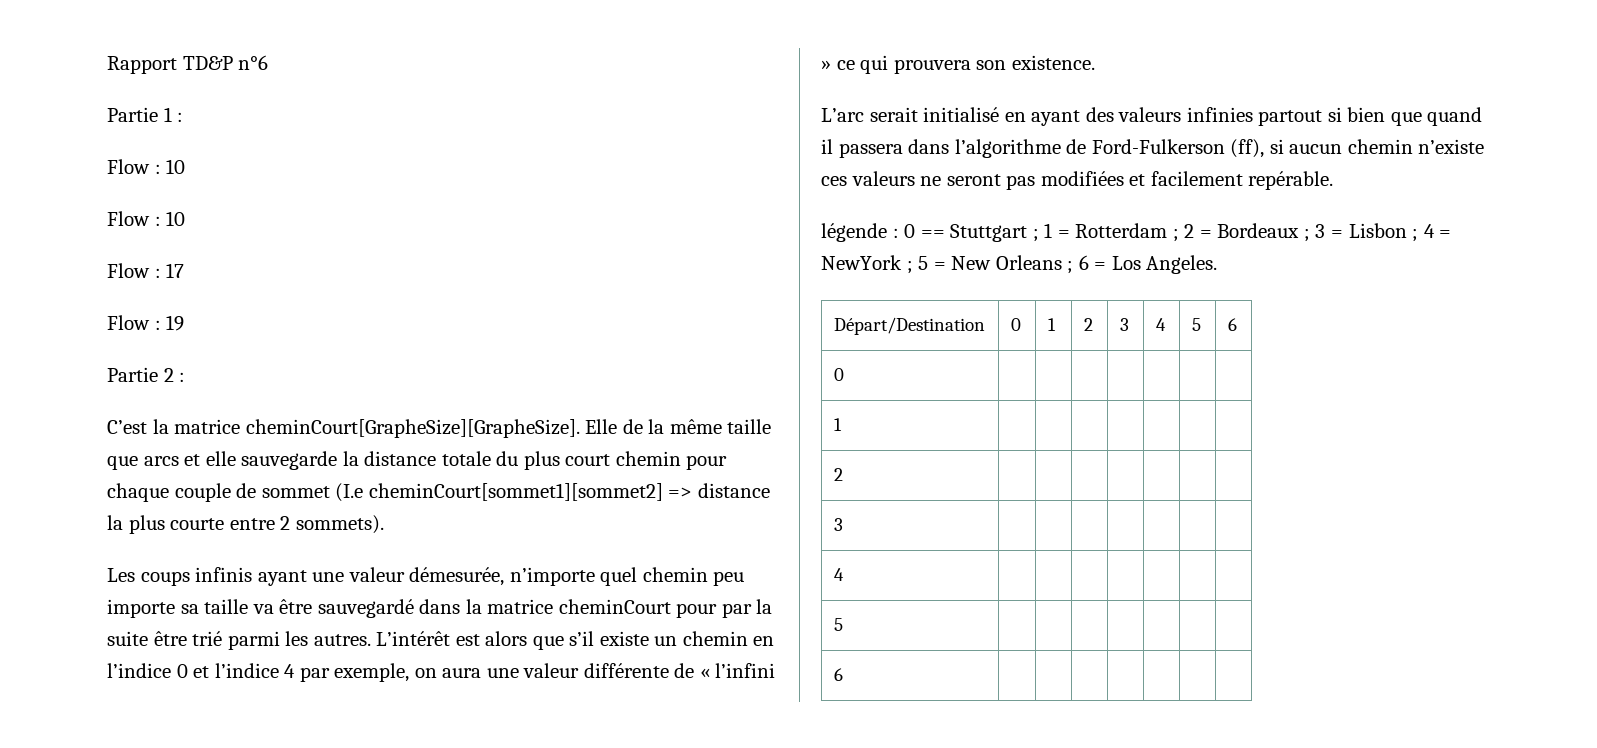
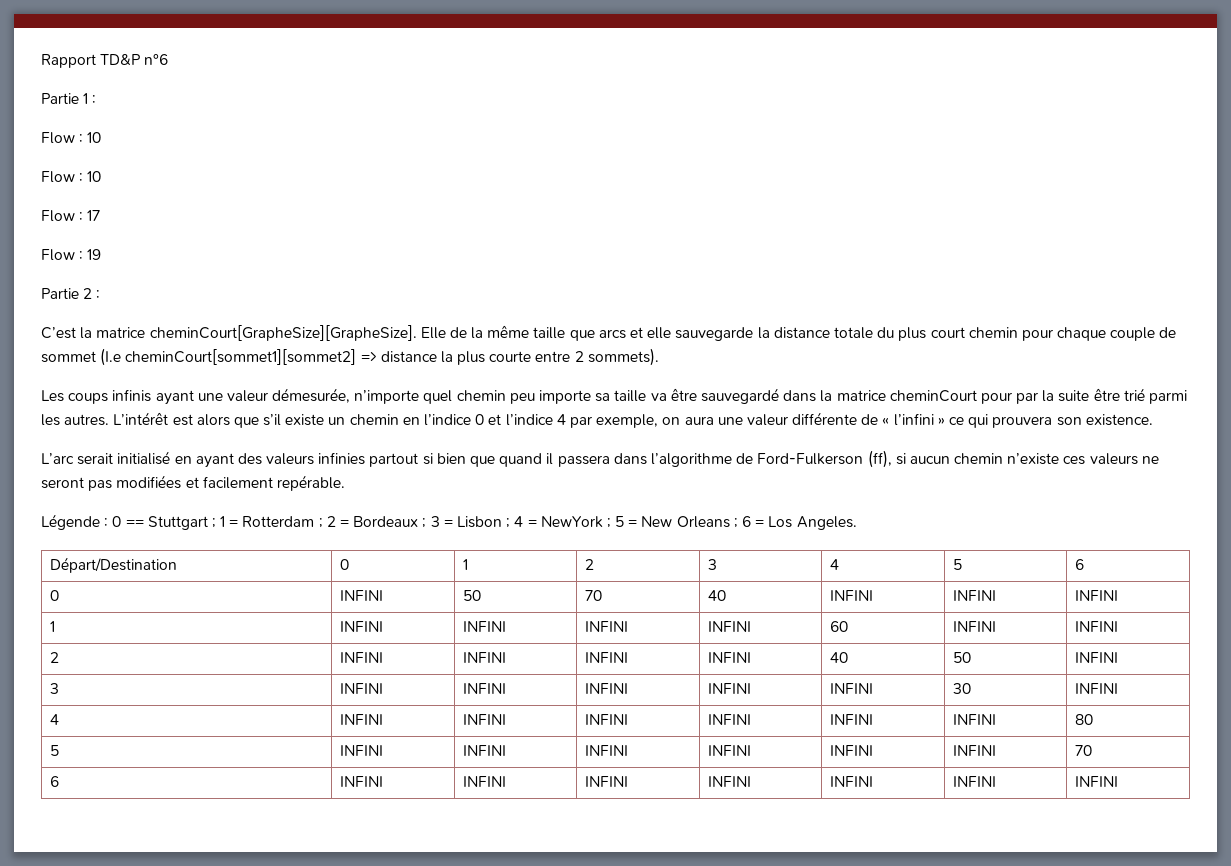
[821,223,887,242] légende -> [41,514,100,530] Légende
[833,418,842,431] [833,468,843,481] [833,518,843,531] [833,568,844,581] [833,618,843,631] [833,668,843,681] | | | | | | // 1 | | | | | | | // 2 | | | | | | | // 3 | | | | | | | // 4 | | | | | | | // 5 | | | | | | | // 6 | | | | | | | -> [339,590,383,601] [462,590,481,601] [584,590,602,601] [707,590,726,601] [829,590,873,601] [952,590,996,601] [1074,590,1118,601] [49,621,55,632] [339,621,383,632] [462,621,506,632] [584,621,628,632] [707,621,751,632] [829,621,848,632] [952,621,996,632] [1074,621,1118,632] [49,652,59,663] [339,652,383,663] [462,652,506,663] [584,652,628,663] [707,652,751,663] [829,652,848,663] [952,652,971,663] [1074,652,1118,663] [49,683,59,694] [339,683,383,694] [462,683,506,694] [584,683,628,694] [707,683,751,694] [829,683,873,694] [952,683,971,694] [1074,683,1118,694] [49,714,59,725] [339,714,383,725] [462,714,506,725] [584,714,628,725] [707,714,751,725] [829,714,873,725] [952,714,996,725] [1074,714,1093,725] [49,745,59,756] [339,745,383,756] [462,745,506,756] [584,745,628,756] [707,745,751,756] [829,745,873,756] [952,745,996,756] [1074,745,1092,756] [49,776,59,787] [339,776,383,787] [462,776,506,787] [584,776,628,787] [707,776,751,787] [829,776,873,787] [952,776,996,787] [1074,776,1118,787] INFINI | 50 | 70 | 40 | INFINI | INFINI | INFINI // 1 | INFINI | INFINI | INFINI | INFINI | 60 | INFINI | INFINI // 2 | INFINI | INFINI | INFINI | INFINI | 40 | 50 | INFINI // 3 | INFINI | INFINI | INFINI | INFINI | INFINI | 30 | INFINI // 4 | INFINI | INFINI | INFINI | INFINI | INFINI | INFINI | 80 // 5 | INFINI | INFINI | INFINI | INFINI | INFINI | INFINI | 70 // 6 | INFINI | INFINI | INFINI | INFINI | INFINI | INFINI | INFINI

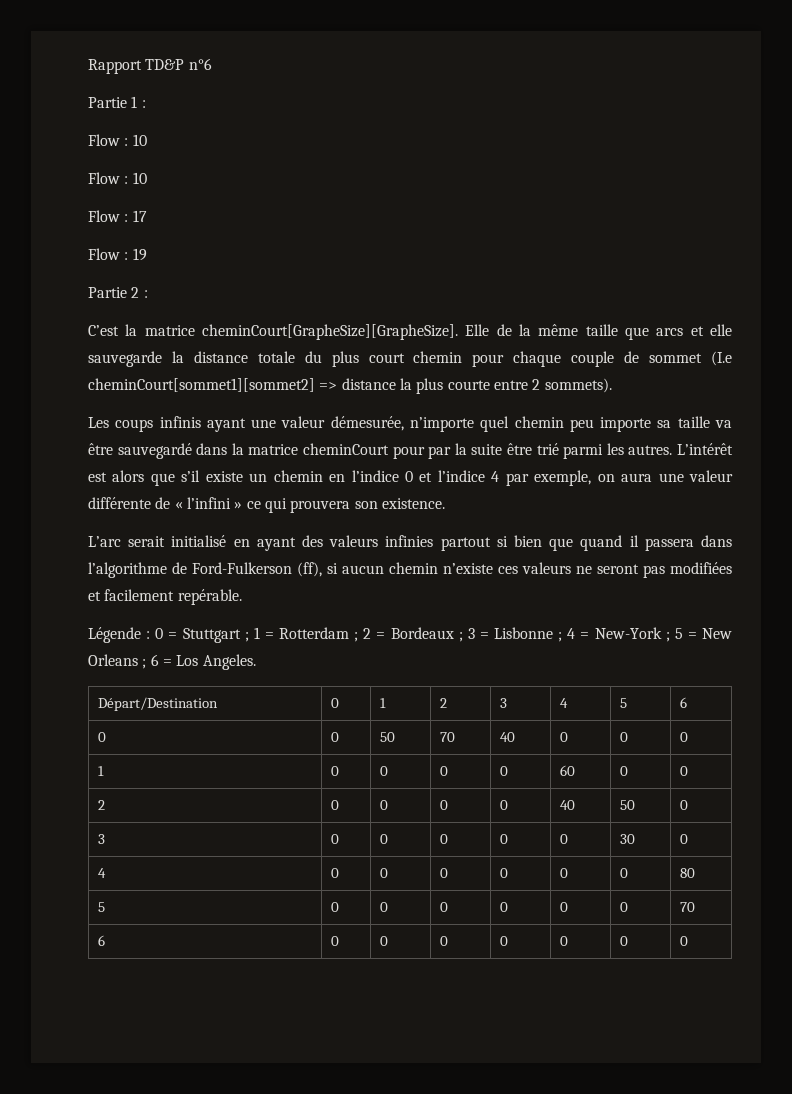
[125,520,144,527] == -> [168,632,178,639] =
[456,516,502,528] Lisbon -> [494,627,553,639] Lisbonne
[540,516,603,528] NewYork -> [594,627,662,639] New-York
[339,590,383,601] INFINI -> [330,732,339,742] 0
[829,590,873,601] [952,590,996,601] [1074,590,1118,601] [49,621,55,632] [339,621,383,632] [462,621,506,632] [584,621,628,632] [707,621,751,632] INFINI | INFINI | INFINI // 1 | INFINI | INFINI | INFINI | INFINI -> [559,732,568,742] [619,732,628,742] [679,732,688,742] [97,766,104,776] [330,766,339,776] [379,766,388,776] [439,766,448,776] [499,766,508,776] 0 | 0 | 0 // 1 | 0 | 0 | 0 | 0
[952,621,996,632] [1074,621,1118,632] [49,652,59,663] [339,652,383,663] [462,652,506,663] [584,652,628,663] [707,652,751,663] INFINI | INFINI // 2 | INFINI | INFINI | INFINI | INFINI -> [619,766,628,776] [679,766,688,776] [97,800,105,810] [330,800,339,810] [379,800,388,810] [439,800,448,810] [499,800,508,810] 0 | 0 // 2 | 0 | 0 | 0 | 0
[1074,652,1118,663] [49,683,59,694] [339,683,383,694] [462,683,506,694] [584,683,628,694] [707,683,751,694] [829,683,873,694] INFINI // 3 | INFINI | INFINI | INFINI | INFINI | INFINI -> [679,800,688,810] [97,834,105,844] [330,834,339,844] [379,834,388,844] [439,834,448,844] [499,834,508,844] [559,834,568,844] 0 // 3 | 0 | 0 | 0 | 0 | 0
[1074,683,1118,694] [49,714,59,725] [339,714,383,725] [462,714,506,725] [584,714,628,725] [707,714,751,725] [829,714,873,725] [952,714,996,725] [1074,714,1093,725] [49,745,59,756] [339,745,383,756] [462,745,506,756] [584,745,628,756] [707,745,751,756] [829,745,873,756] [952,745,996,756] [1074,745,1092,756] [49,776,59,787] [339,776,383,787] [462,776,506,787] [584,776,628,787] [707,776,751,787] [829,776,873,787] [952,776,996,787] [1074,776,1118,787] INFINI // 4 | INFINI | INFINI | INFINI | INFINI | INFINI | INFINI | 80 // 5 | INFINI | INFINI | INFINI | INFINI | INFINI | INFINI | 70 // 6 | INFINI | INFINI | INFINI | INFINI | INFINI | INFINI | INFINI -> [679,834,688,844] [97,868,106,878] [330,868,339,878] [379,868,388,878] [439,868,448,878] [499,868,508,878] [559,868,568,878] [619,868,628,878] [679,868,695,878] [97,902,105,912] [330,902,339,912] [379,902,388,912] [439,902,448,912] [499,902,508,912] [559,902,568,912] [619,902,628,912] [679,902,695,912] [97,935,105,946] [330,936,339,946] [379,936,388,946] [439,936,448,946] [499,936,508,946] [559,936,568,946] [619,936,628,946] [679,936,688,946] 0 // 4 | 0 | 0 | 0 | 0 | 0 | 0 | 80 // 5 | 0 | 0 | 0 | 0 | 0 | 0 | 70 // 6 | 0 | 0 | 0 | 0 | 0 | 0 | 0

